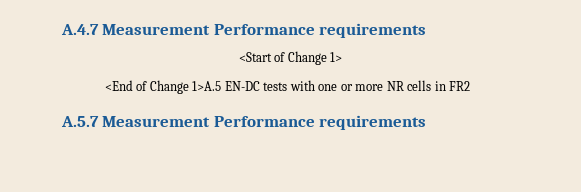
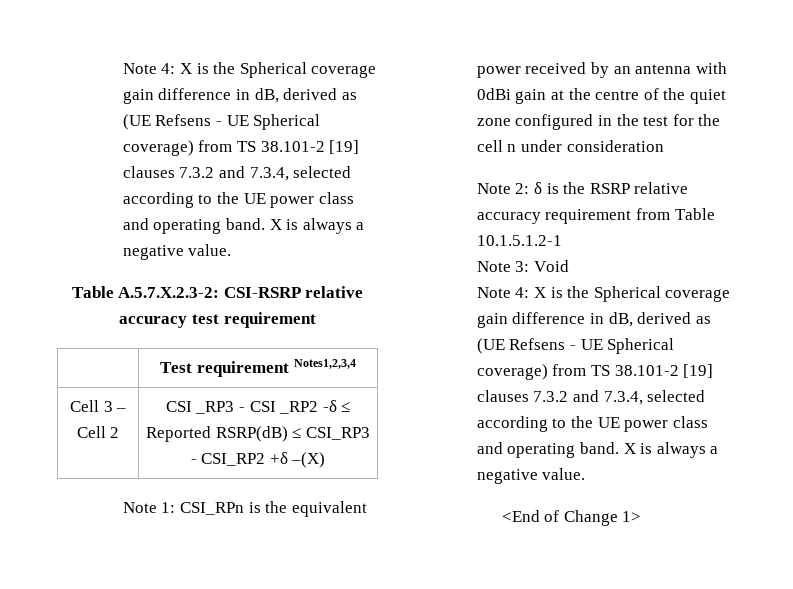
[61,23,427,38] [238,51,343,65] [104,80,471,94] [61,115,427,130] A.4.7 Measurement Performance requirements // <Start of Change 1> // <End of Change 1>A.5 EN-DC tests with one or more NR cells in FR2 // A.5.7 Measurement Performance requirements -> [122,62,377,78] [122,88,357,104] [122,114,321,130] [122,140,360,156] [122,166,352,181] [122,192,354,208] [122,218,365,234] [122,244,232,260] [71,286,364,298] [119,312,316,328] [160,359,356,377] [69,400,127,412] [76,426,120,438] [165,400,351,414] [146,426,370,442] [190,452,326,468] [122,501,367,517] [476,62,727,78] [476,88,726,104] [476,114,721,130] [476,140,664,152] [476,182,689,194] [476,208,715,224] [476,235,562,246] [476,260,569,272] [476,286,731,302] [476,312,711,328] [476,338,675,354] [476,364,714,380] [476,390,706,405] [476,416,708,432] [476,442,719,458] [476,468,586,484] [501,510,642,526] Note 4: X is the Spherical coverage gain difference in dB, derived as (UE Refsens - UE Spherical coverage) from TS 38.101-2 [19] clauses 7.3.2 and 7.3.4, selected according to the UE power class and operating band. X is always a negative value. // Table A.5.7.X.2.3-2: CSI-RSRP relative accuracy test requirement // | Test requirement Notes1,2,3,4 // Cell 3 – Cell 2 | CSI _RP3 - CSI _RP2 -δ ≤ Reported RSRP(dB) ≤ CSI_RP3 - CSI_RP2 +δ –(X) // Note 1: CSI_RPn is the equivalent power received by an antenna with 0dBi gain at the centre of the quiet zone configured in the test for the cell n under consideration // Note 2: δ is the RSRP relative accuracy requirement from Table 10.1.5.1.2-1 // Note 3: Void // Note 4: X is the Spherical coverage gain difference in dB, derived as (UE Refsens - UE Spherical coverage) from TS 38.101-2 [19] clauses 7.3.2 and 7.3.4, selected according to the UE power class and operating band. X is always a negative value. // <End of Change 1>

